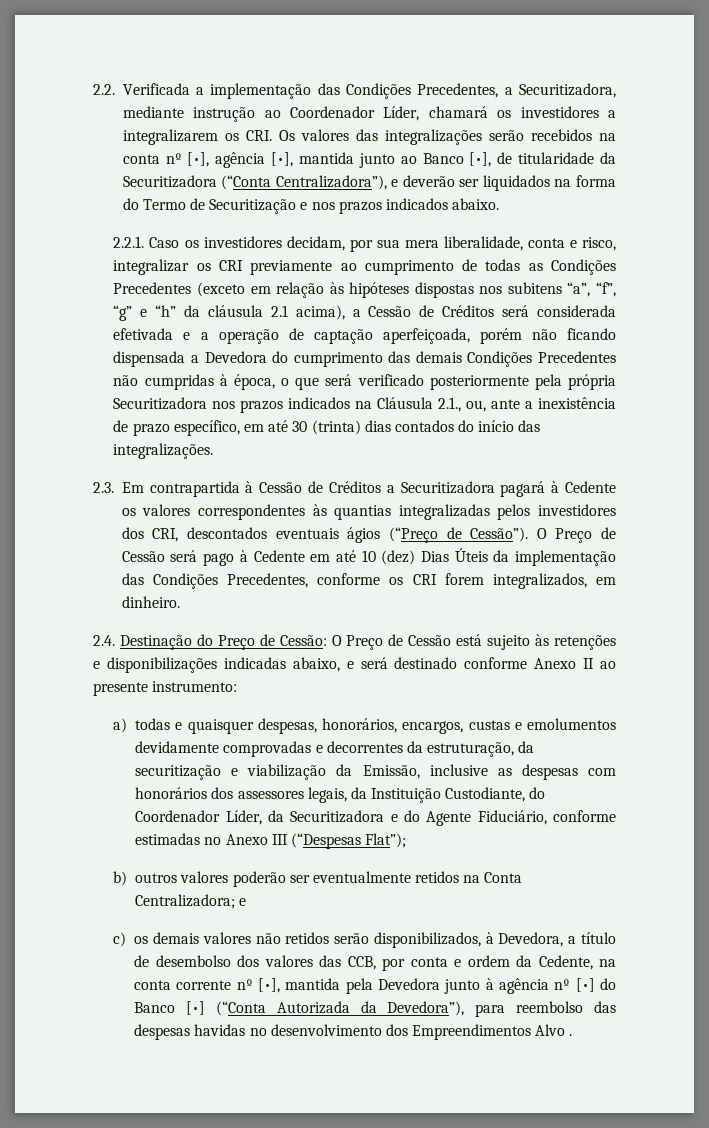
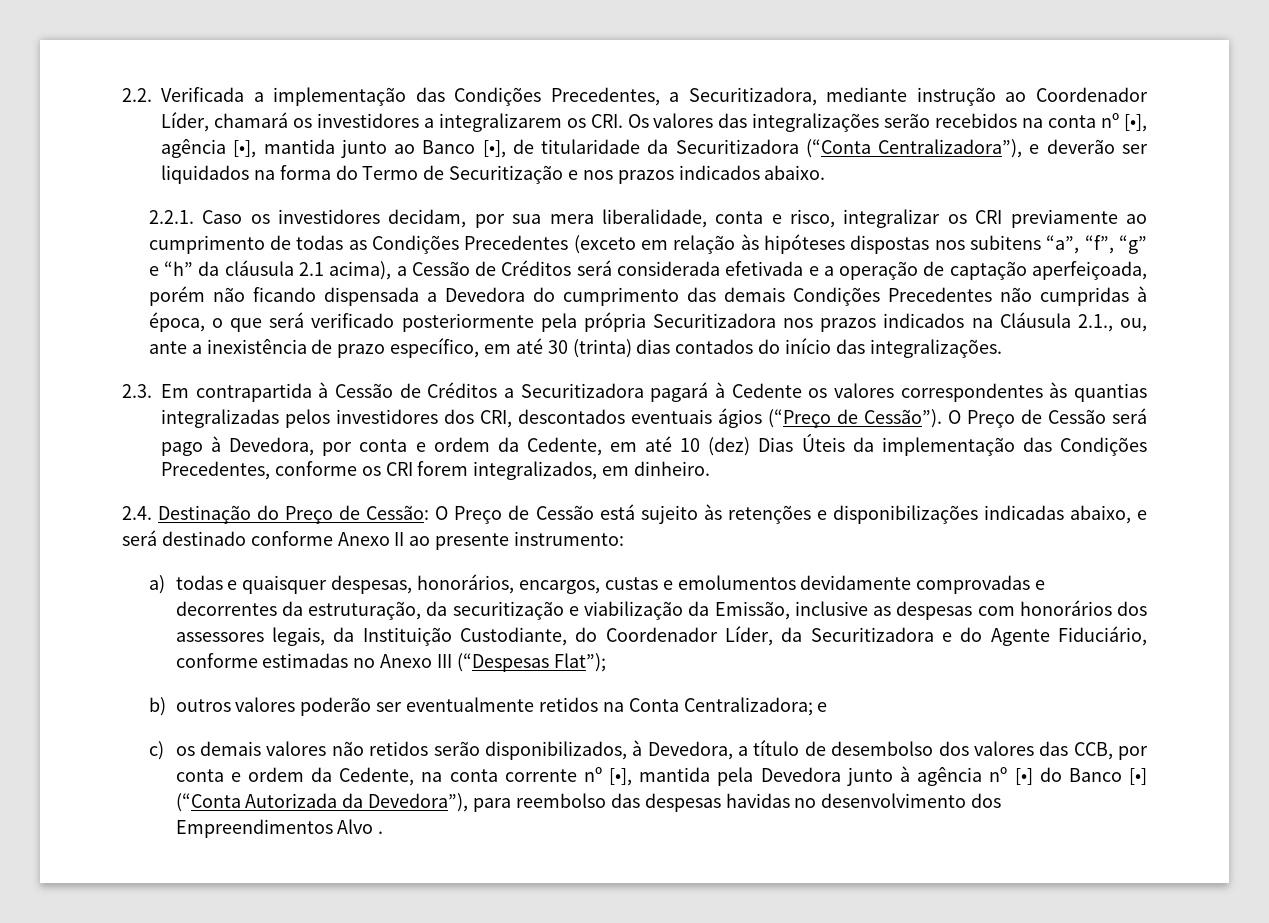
[253,550,305,562] Cedente -> [229,437,602,456] Devedora, por conta e ordem da Cedente,

